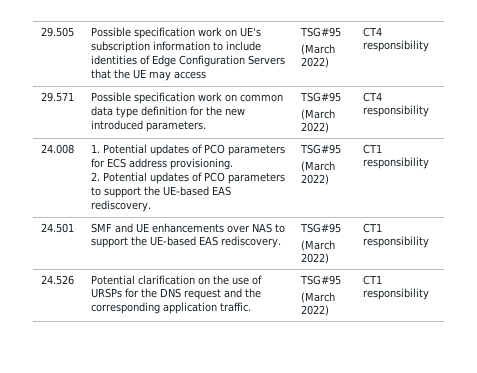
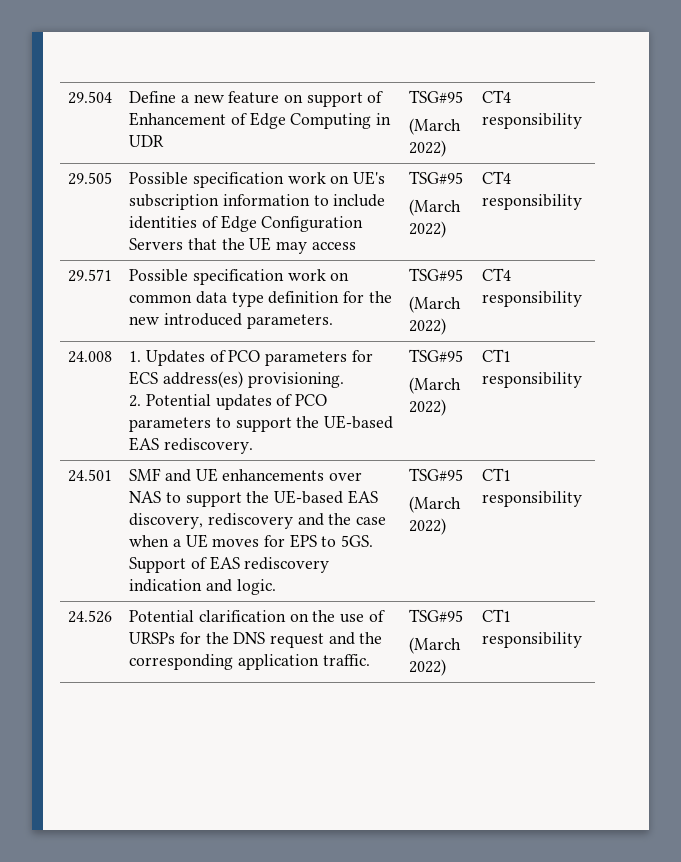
(41, 32) none -> [68,91,113,104] [129,91,384,107] [129,112,391,129] [129,135,165,147] [409,90,464,104] [409,118,462,135] [409,140,447,157] [482,90,512,103] [482,113,583,129] 29.504 | Define a new feature on support of Enhancement of Edge Computing in UDR | TSG#95 // (March 2022) | CT4 responsibility //
[103,144,190,156] Potential updates -> [145,350,205,366] Updates
[129,158,168,168] address -> [162,371,243,388] address(es)
[221,236,282,248] rediscovery. -> [129,513,386,529] [129,534,374,548] [129,556,330,573] [129,579,276,595] discovery, rediscovery and the case when a UE moves for EPS to 5GS. Support of EAS rediscovery indication and logic.

